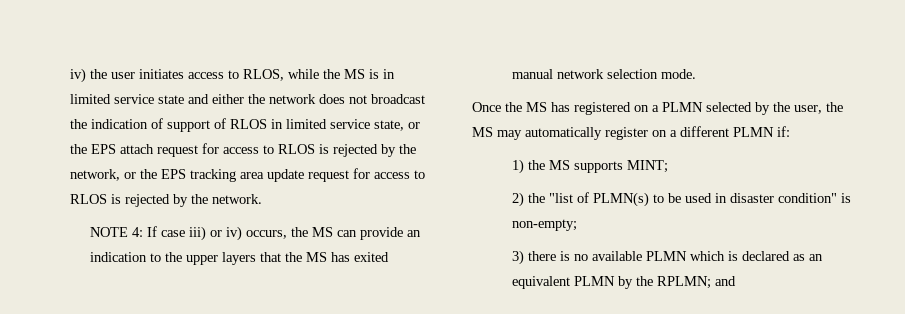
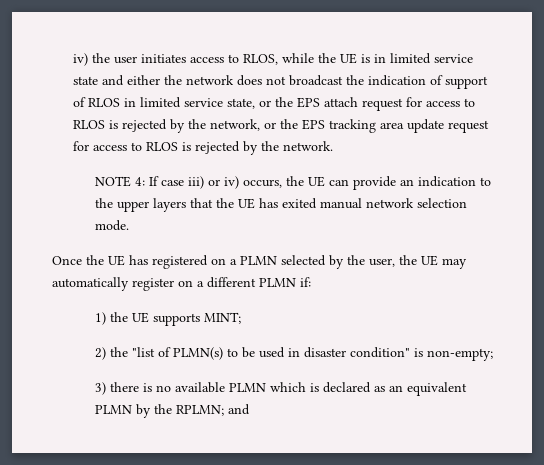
[344,69,366,79] MS -> [340,53,358,64] UE
[312,227,334,237] MS -> [307,176,325,187] UE
[306,252,328,262] MS -> [237,198,255,209] UE
[526,102,547,112] MS -> [108,255,125,266] UE
[472,127,493,137] MS -> [421,255,438,266] UE
[549,160,571,170] MS -> [131,312,149,323] UE

